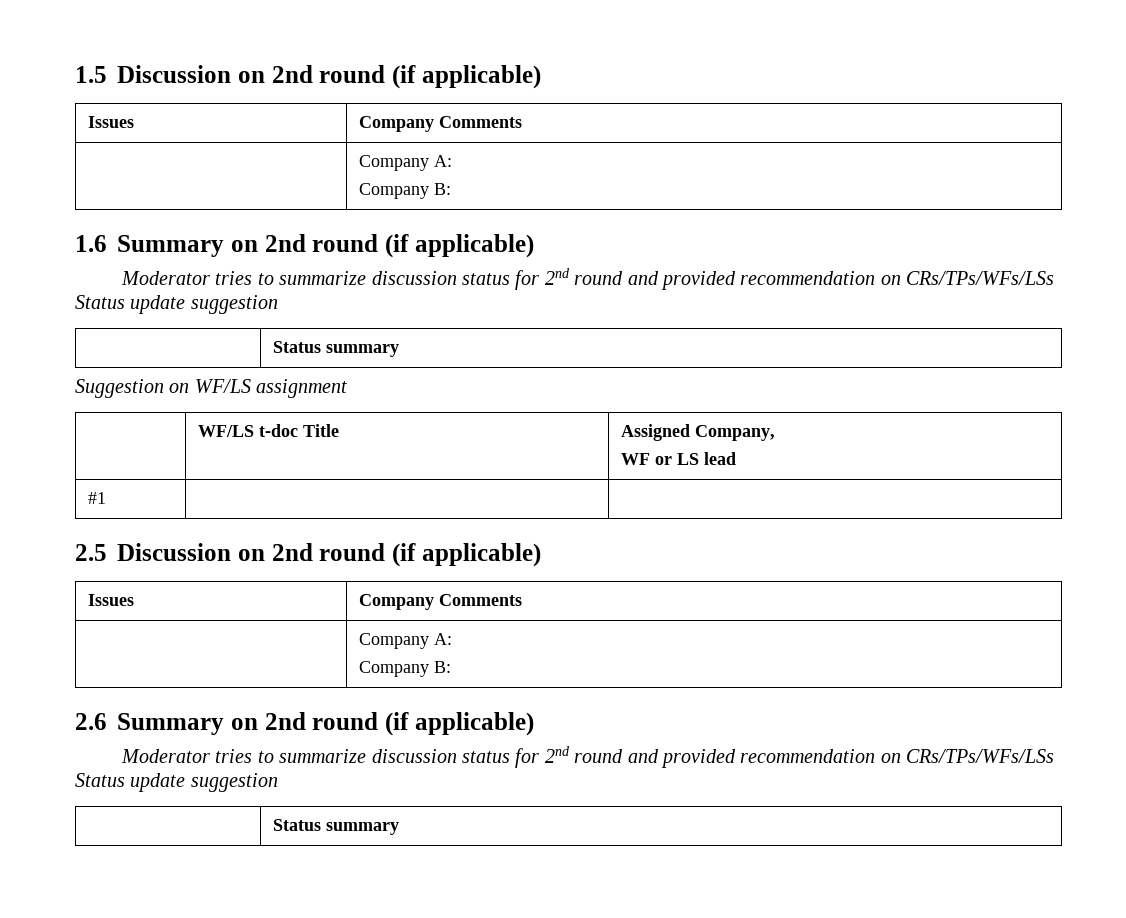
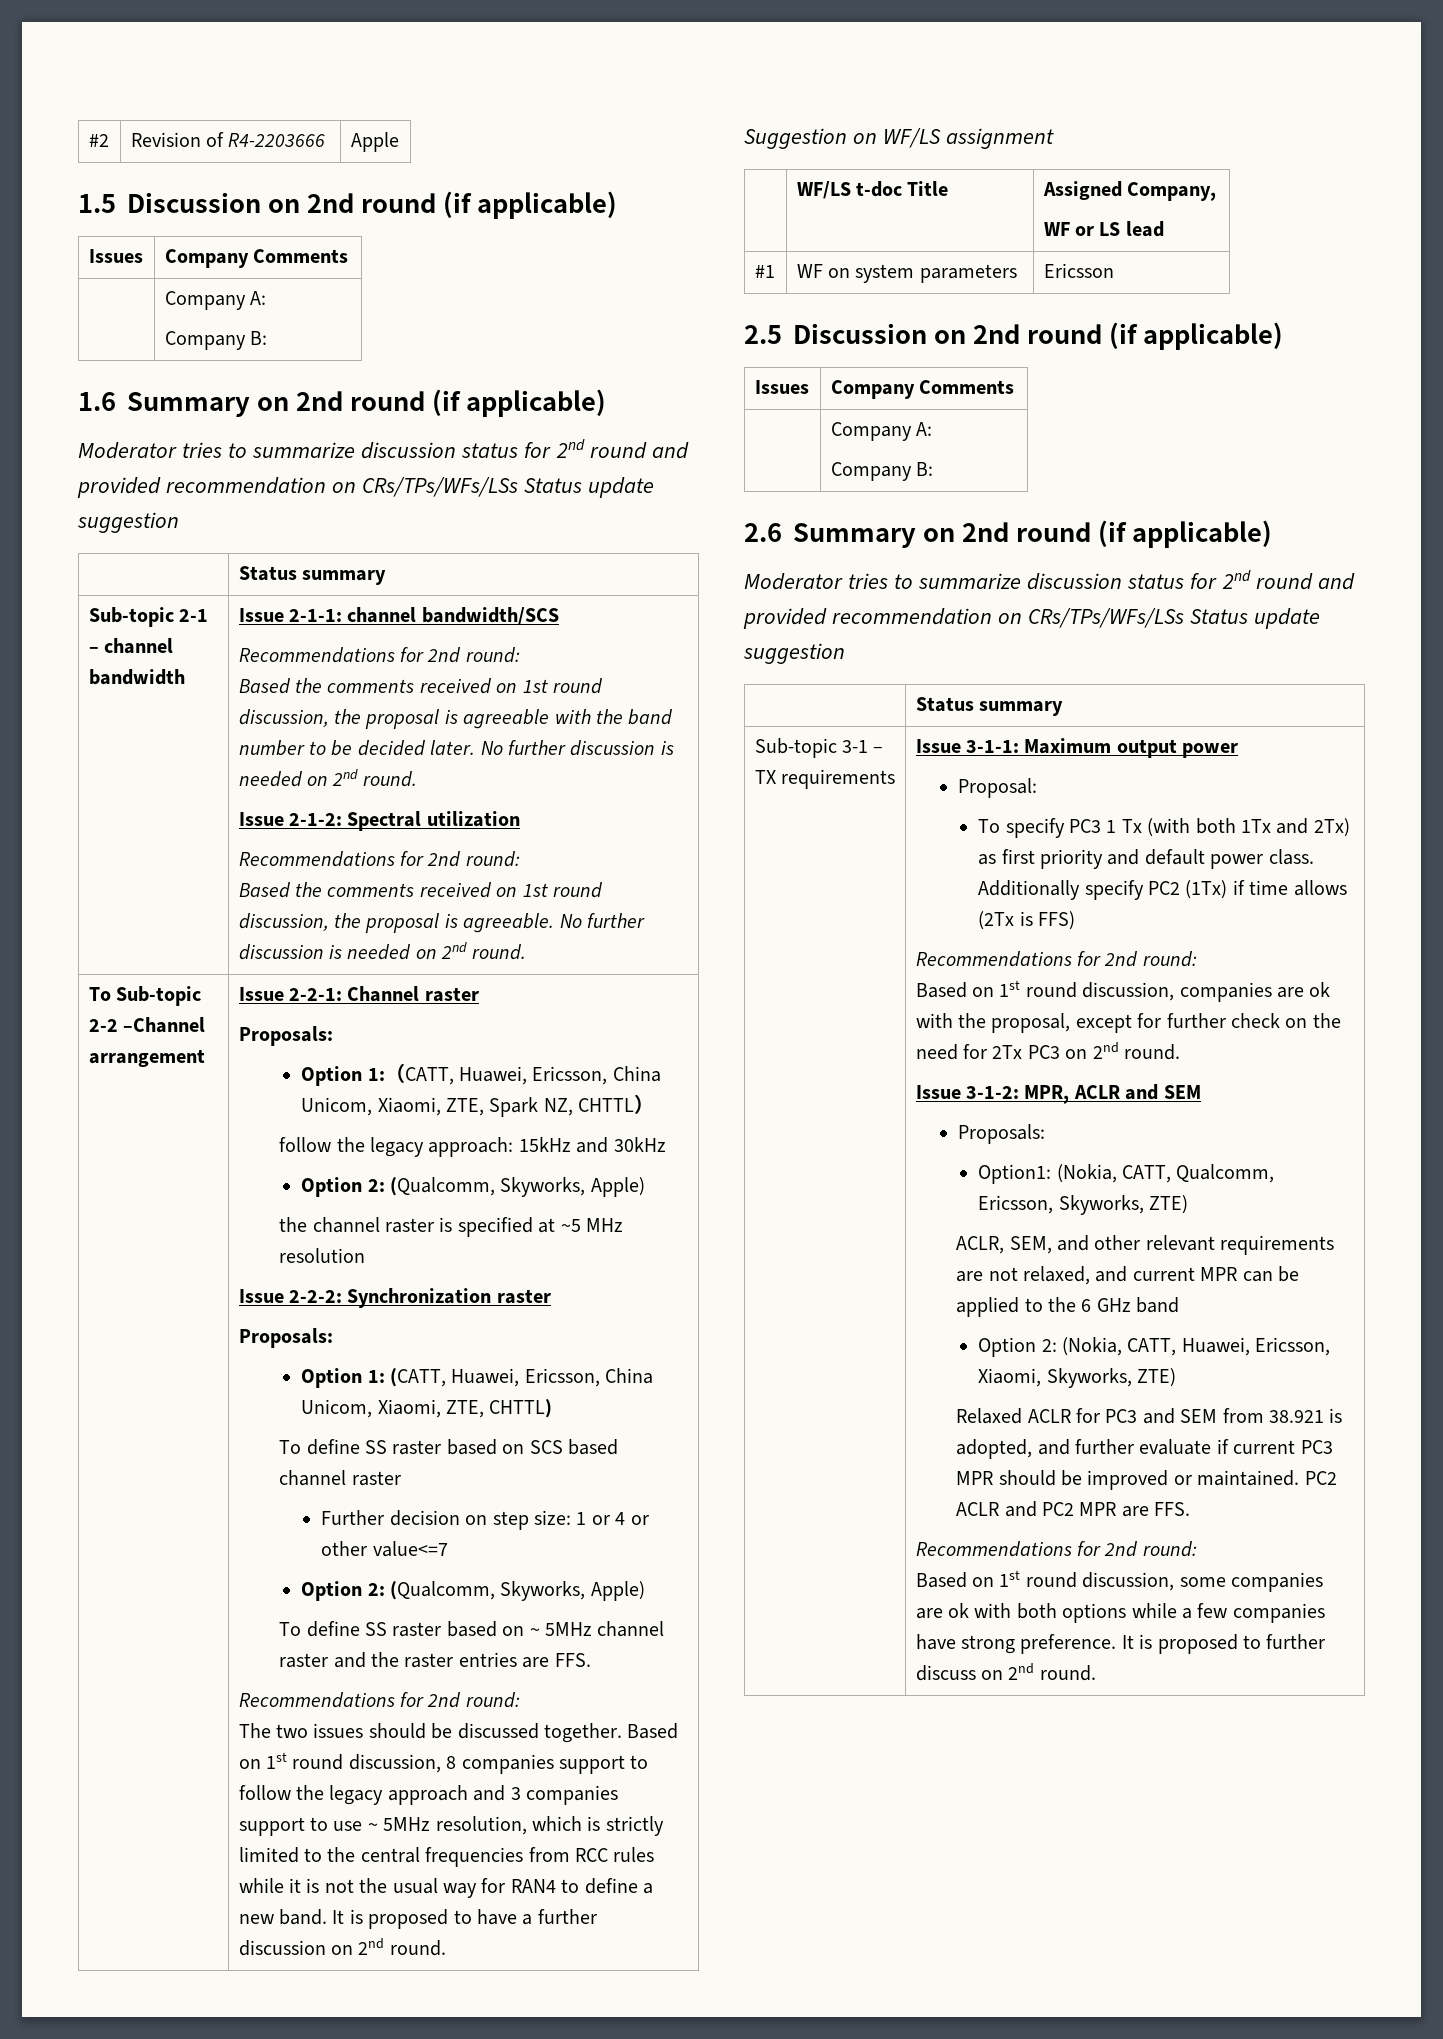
[75,65,541,89] [87,116,134,128] [358,116,522,132] [358,155,452,171] [358,183,451,199] [75,234,534,258] [121,268,1055,290] [75,295,278,314] [272,341,399,357] [75,379,348,398] [197,424,339,437] [620,424,775,441] [620,452,736,465] [87,492,106,504] [75,544,107,561] 1.5 Discussion on 2nd round (if applicable) // Issues | Company Comments // | Company A: // Company B: // 1.6 Summary on 2nd round (if applicable) // Moderator tries to summarize discussion status for 2nd round and provided recommendation on CRs/TPs/WFs/LSs Status update suggestion // | Status summary // Suggestion on WF/LS assignment // | WF/LS t-doc Title | Assigned Company, // WF or LS lead // #1 | | // 2.5 -> [88,134,109,147] [130,132,326,147] [350,132,399,152] [78,194,116,213] #2 | Revision of R4-2203666 | Apple // 1.5
[75,713,107,730] 2.6 -> [78,392,116,411] 1.6
(399, 828) none -> [88,607,209,627] [88,638,174,654] [88,669,185,685] [238,607,559,625] [238,647,520,663] [238,678,604,694] [238,709,674,729] [238,740,674,756] [238,769,417,787] [238,811,520,831] [238,851,520,867] [238,882,604,898] [238,913,646,933] [238,942,526,960] [88,986,202,1006] [88,1017,206,1033] [88,1049,205,1067] [238,986,479,1002] [238,1026,333,1046] [301,1063,661,1086] [301,1094,655,1117] [279,1137,666,1157] [301,1177,645,1197] [279,1217,623,1237] [279,1248,366,1263] [238,1288,551,1308] [238,1328,333,1348] [301,1368,654,1388] [301,1399,553,1418] [279,1439,618,1455] [279,1470,401,1486] [321,1510,649,1530] [321,1541,448,1557] [301,1581,645,1601] [279,1621,665,1637] [279,1652,591,1668] [238,1692,520,1708] [238,1723,679,1743] [238,1752,649,1774] [238,1785,619,1805] [238,1816,664,1836] [238,1847,655,1867] [238,1878,654,1898] [238,1909,597,1929] [238,1938,446,1956] [744,128,1055,149] [796,181,949,199] [1042,181,1217,201] [1043,221,1164,237] [754,265,775,278] [796,264,1017,283] [1043,263,1114,278] [744,322,1283,350] [754,380,809,394] [830,380,1015,399] [830,422,933,441] [830,462,934,481] [744,520,1272,548] [744,570,1355,590] [743,608,1321,629] [743,643,845,664] [915,697,1064,716] [754,738,884,758] [754,769,896,789] [915,738,1239,758] [957,778,1037,798] [978,818,1350,838] [978,849,1314,869] [978,880,1347,900] [978,911,1075,930] [915,951,1197,967] [915,980,1331,1002] [915,1013,1341,1033] [915,1042,1181,1060] [915,1084,1201,1104] [957,1124,1045,1144] [978,1164,1275,1184] [978,1195,1188,1215] [956,1235,1335,1255] [956,1266,1299,1285] [956,1297,1180,1317] [978,1337,1331,1357] [978,1368,1176,1388] [956,1408,1343,1424] [956,1439,1333,1459] [956,1470,1337,1490] [956,1501,1191,1517] [915,1541,1197,1557] [915,1570,1324,1592] [915,1603,1325,1623] [915,1634,1326,1654] [915,1663,1096,1681] // Sub-topic 2-1 – channel bandwidth | Issue 2-1-1: channel bandwidth/SCS // Recommendations for 2nd round: // Based the comments received on 1st round discussion, the proposal is agreeable with the band number to be decided later. No further discussion is needed on 2nd round. // Issue 2-1-2: Spectral utilization // Recommendations for 2nd round: // Based the comments received on 1st round discussion, the proposal is agreeable. No further discussion is needed on 2nd round. // To Sub-topic 2-2 –Channel arrangement | Issue 2-2-1: Channel raster // Proposals: // Option 1:（CATT, Huawei, Ericsson, China Unicom, Xiaomi, ZTE, Spark NZ, CHTTL） // follow the legacy approach: 15kHz and 30kHz // Option 2: (Qualcomm, Skyworks, Apple) // the channel raster is specified at ~5 MHz resolution // Issue 2-2-2: Synchronization raster // Proposals: // Option 1: (CATT, Huawei, Ericsson, China Unicom, Xiaomi, ZTE, CHTTL) // To define SS raster based on SCS based channel raster // Further decision on step size: 1 or 4 or other value<=7 // Option 2: (Qualcomm, Skyworks, Apple) // To define SS raster based on ~ 5MHz channel raster and the raster entries are FFS. // Recommendations for 2nd round: // The two issues should be discussed together. Based on 1st round discussion, 8 companies support to follow the legacy approach and 3 companies support to use ~ 5MHz resolution, which is strictly limited to the central frequencies from RCC rules while it is not the usual way for RAN4 to define a new band. It is proposed to have a further discussion on 2nd round. // Suggestion on WF/LS assignment // | WF/LS t-doc Title | Assigned Company, // WF or LS lead // #1 | WF on system parameters | Ericsson // 2.5 Discussion on 2nd round (if applicable) // Issues | Company Comments // | Company A: // Company B: // 2.6 Summary on 2nd round (if applicable) // Moderator tries to summarize discussion status for 2nd round and provided recommendation on CRs/TPs/WFs/LSs Status update suggestion // | Status summary // Sub-topic 3-1 – TX requirements | Issue 3-1-1: Maximum output power // Proposal: // To specify PC3 1 Tx (with both 1Tx and 2Tx) as first priority and default power class. Additionally specify PC2 (1Tx) if time allows (2Tx is FFS) // Recommendations for 2nd round: // Based on 1st round discussion, companies are ok with the proposal, except for further check on the need for 2Tx PC3 on 2nd round. // Issue 3-1-2: MPR, ACLR and SEM // Proposals: // Option1: (Nokia, CATT, Qualcomm, Ericsson, Skyworks, ZTE) // ACLR, SEM, and other relevant requirements are not relaxed, and current MPR can be applied to the 6 GHz band // Option 2: (Nokia, CATT, Huawei, Ericsson, Xiaomi, Skyworks, ZTE) // Relaxed ACLR for PC3 and SEM from 38.921 is adopted, and further evaluate if current PC3 MPR should be improved or maintained. PC2 ACLR and PC2 MPR are FFS. // Recommendations for 2nd round: // Based on 1st round discussion, some companies are ok with both options while a few companies have strong preference. It is proposed to further discuss on 2nd round.

